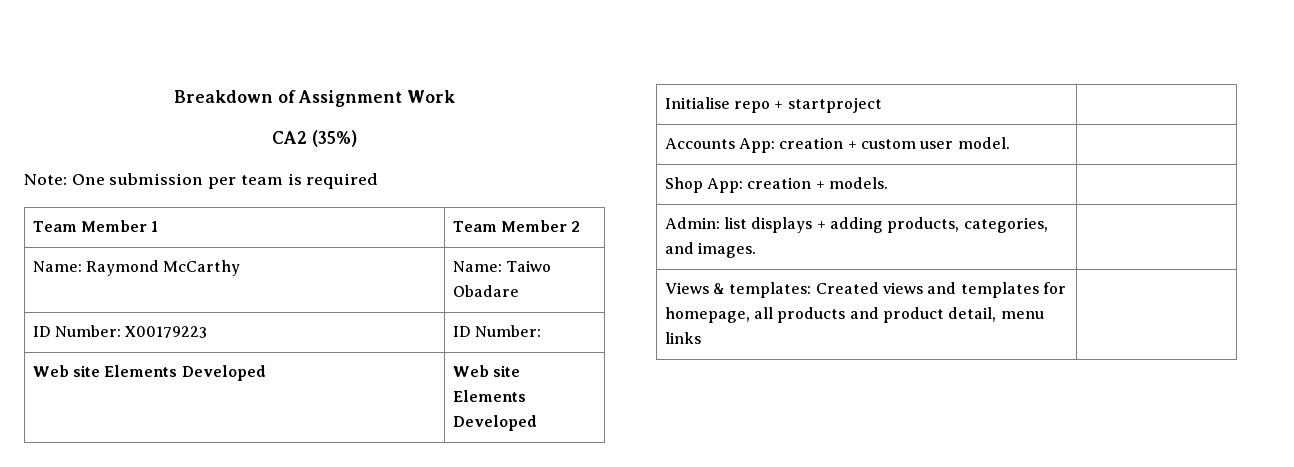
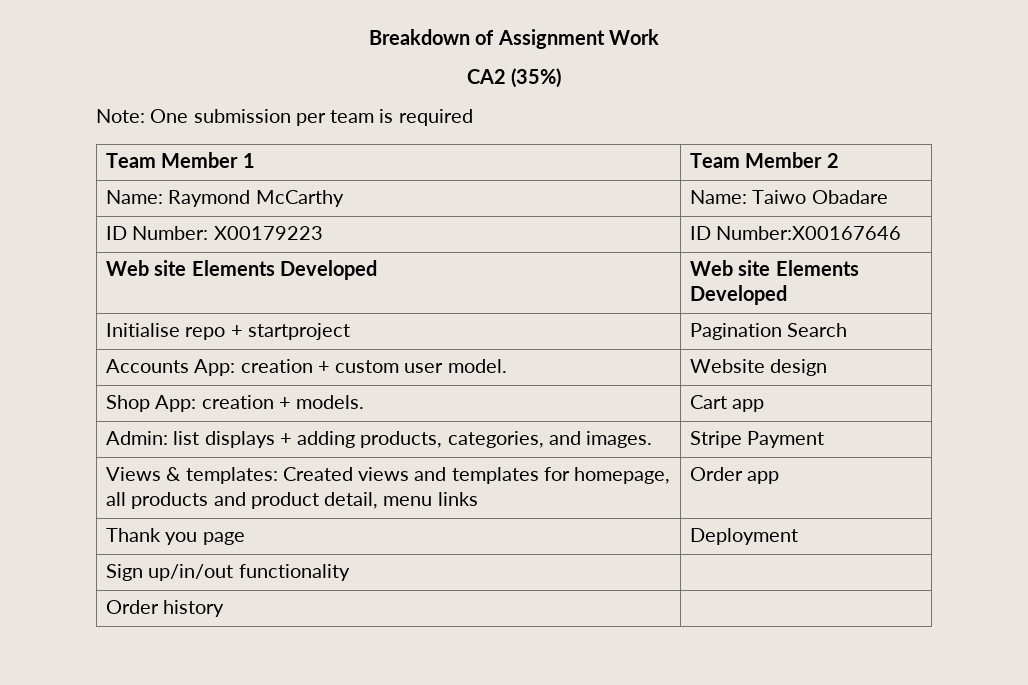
[475,325,542,337] Number: -> [716,226,902,240] Number:X00167646
(882, 105) none -> [690,323,848,340] Pagination Search
(1010, 143) none -> [690,359,828,376] Website design
(888, 183) none -> [690,395,765,412] Cart app
(757, 250) none -> [690,431,825,448] Stripe Payment
(701, 338) none -> [690,467,780,484] [106,528,245,545] [690,528,799,545] [106,564,350,581] [106,600,225,617] | Order app // Thank you page | Deployment // Sign up/in/out functionality | // Order history

